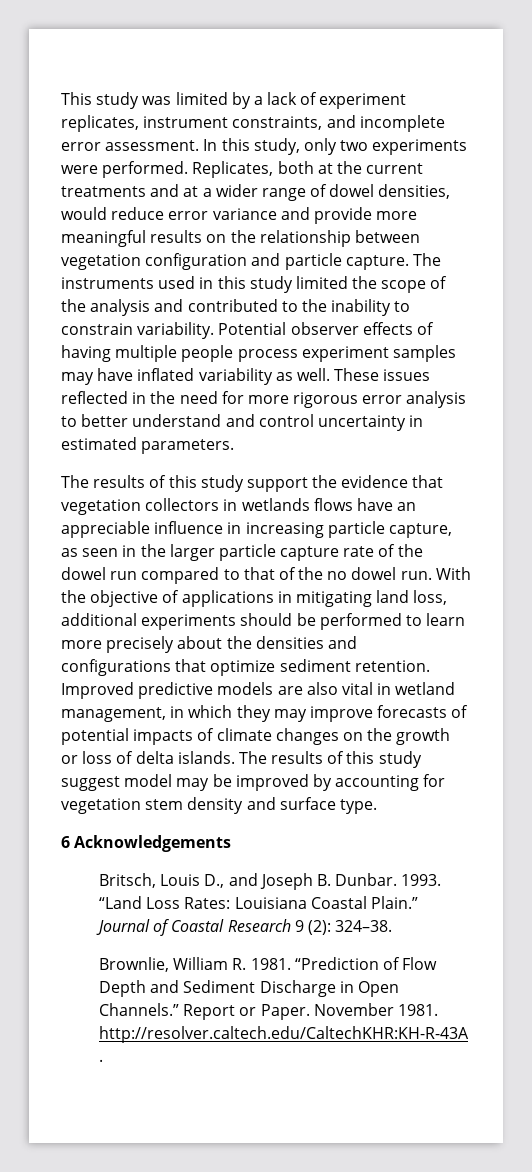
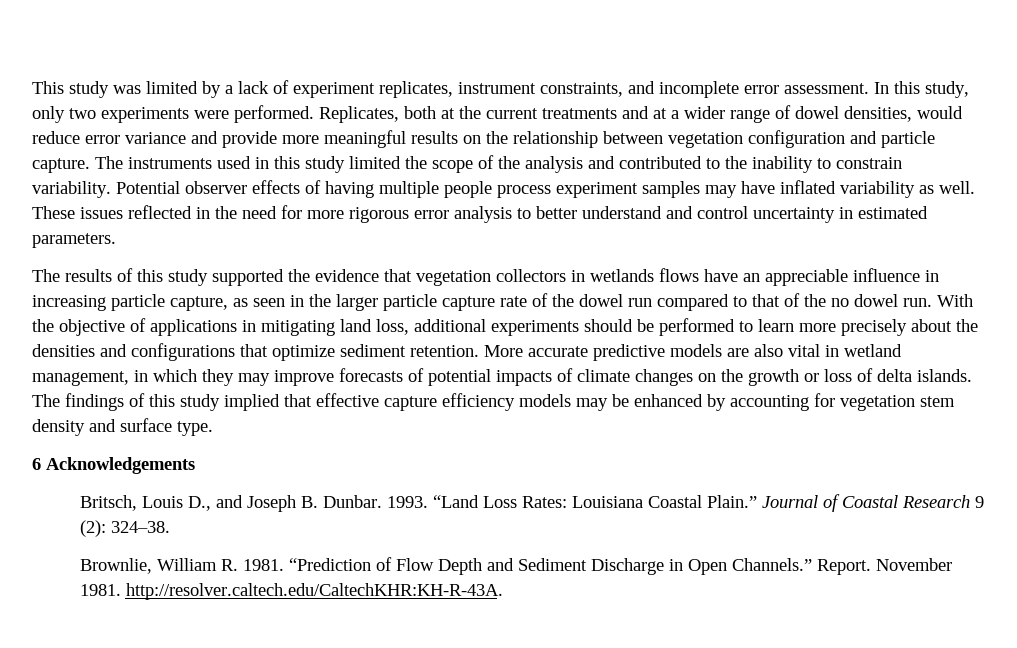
[246,477,308,492] support -> [212,269,284,286] supported
[61,682,134,699] Improved -> [484,345,588,357] More accurate
[271,751,422,768] [61,774,173,791] results of this study suggest model -> [65,393,571,411] findings of this study implied that effective capture efficiency models
[235,774,309,791] improved -> [634,394,703,407] enhanced
[183,1004,310,1020] Report or Paper. -> [816,559,871,575] Report.

